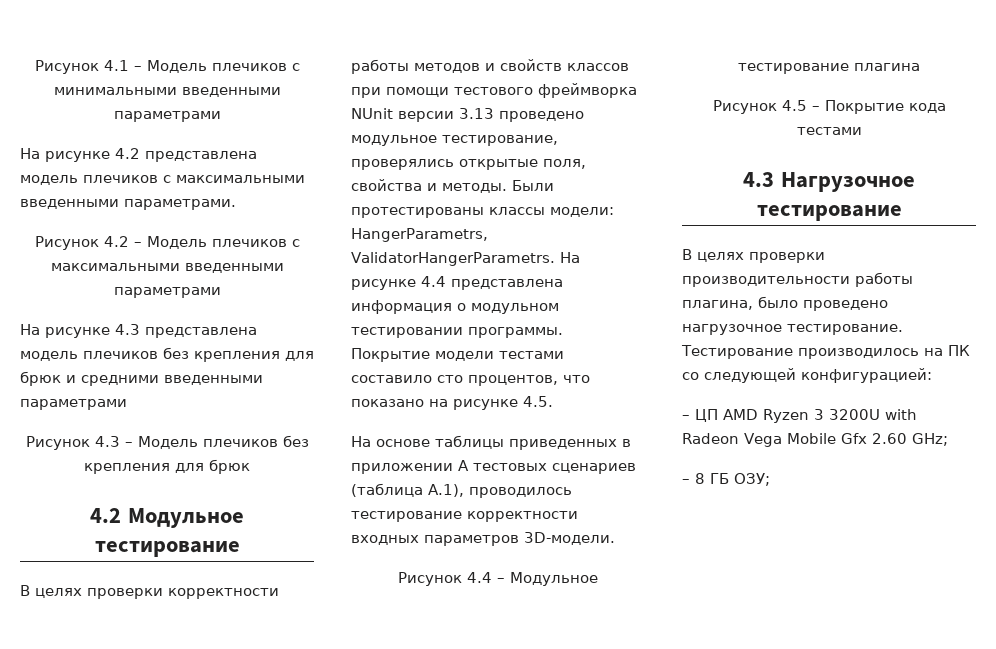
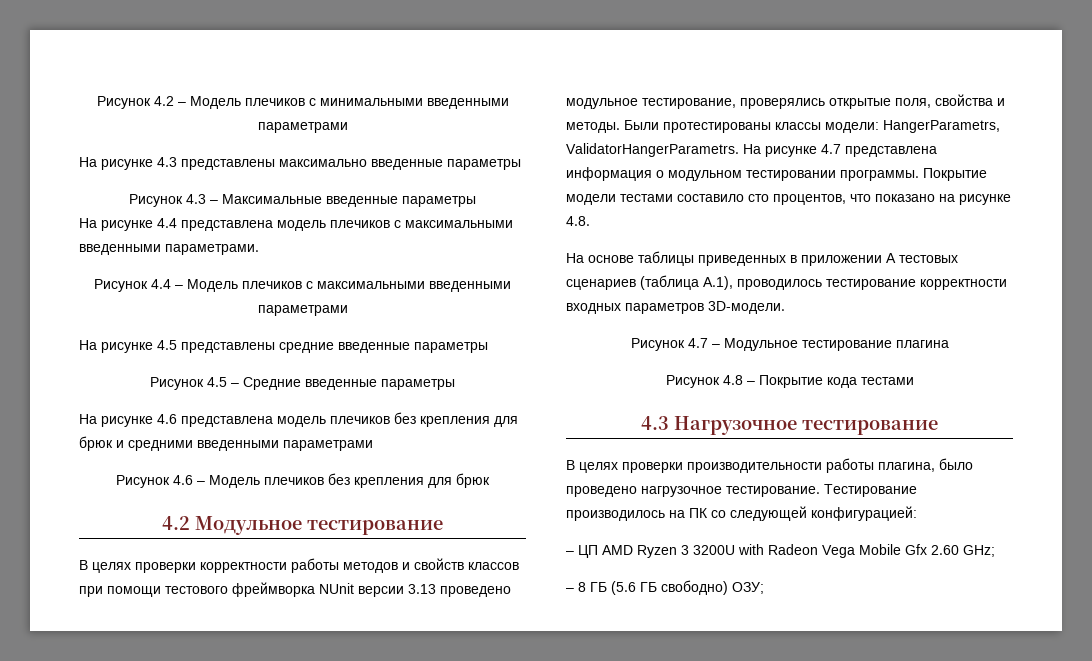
[34,60,129,74] Рисунок 4.1 -> [96,96,174,109] Рисунок 4.2
[115,148,140,159] 4.2 -> [157,157,521,170] [129,194,476,207] [79,218,177,231] 4.3 представлены максимально введенные параметры // Рисунок 4.3 – Максимальные введенные параметры // На рисунке 4.4
[103,236,129,247] 4.2 -> [151,279,171,289] 4.4
[115,324,140,335] 4.3 -> [157,340,488,353] [150,377,455,390] [79,414,177,427] 4.5 представлены средние введенные параметры // Рисунок 4.5 – Средние введенные параметры // На рисунке 4.6
[94,436,120,447] 4.3 -> [173,475,193,485] 4.6
[421,276,446,287] 4.4 -> [821,144,841,154] 4.7
[523,396,553,407] 4.5. -> [566,216,590,226] 4.8.
[467,572,492,583] 4.4 -> [687,338,708,348] 4.7
[781,100,807,111] 4.5 -> [722,375,743,385] 4.8
(729, 478) none -> [611,580,728,595] (5.6 ГБ свободно)

